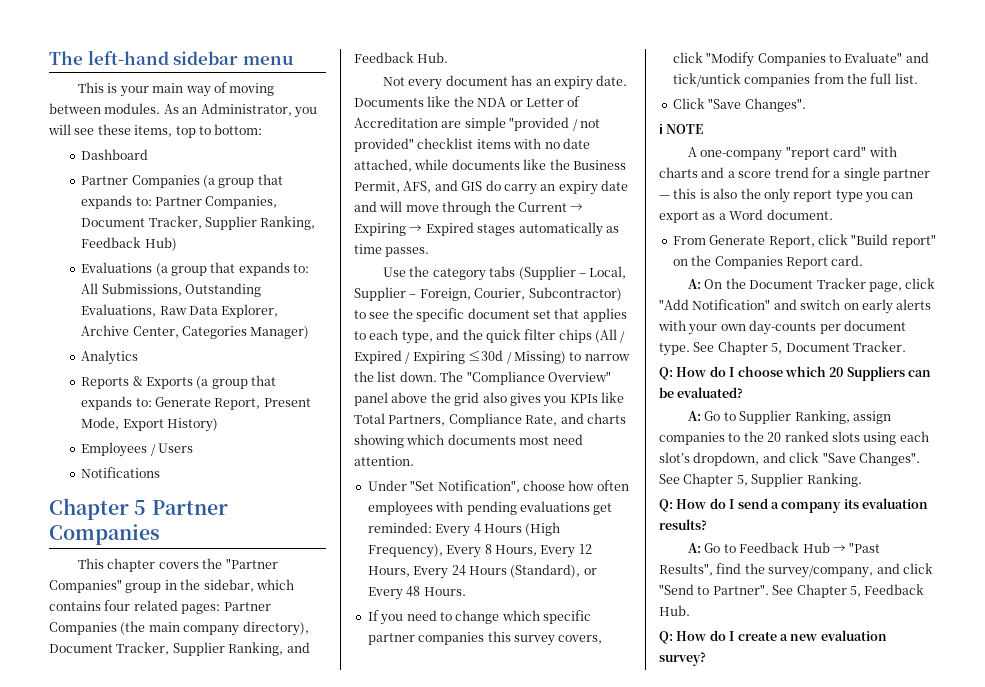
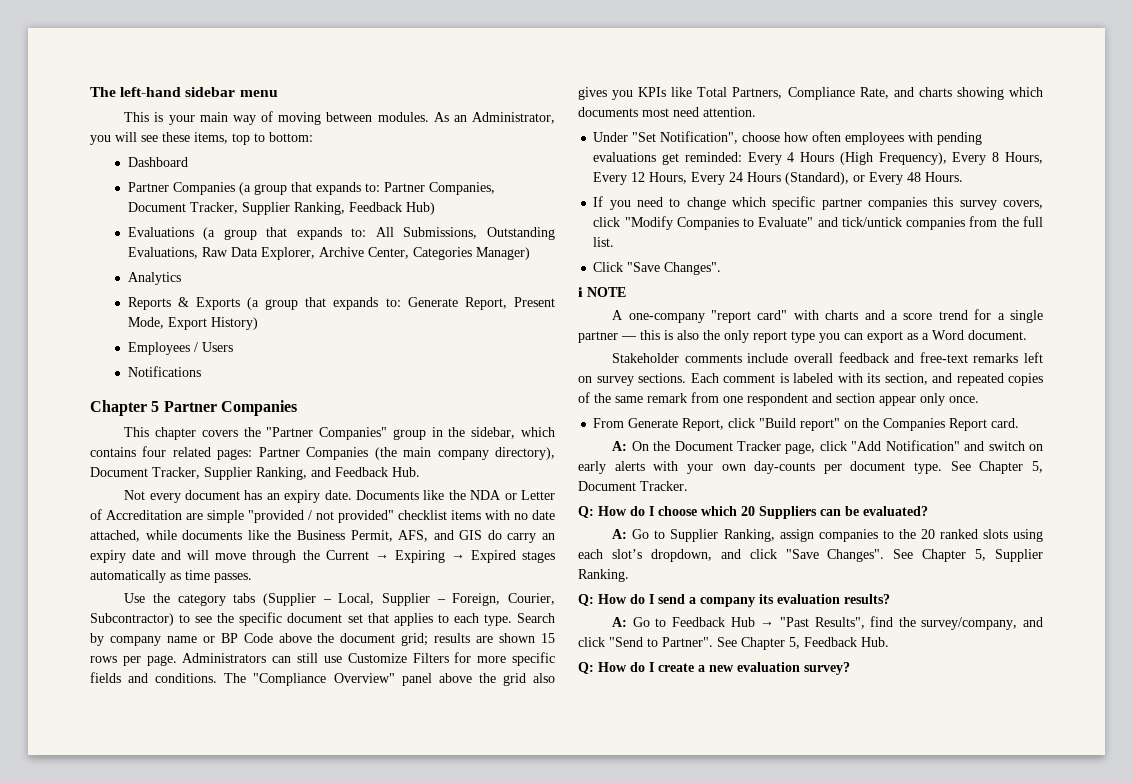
[401,329,626,344] [354,350,630,364] [354,371,437,382] type, and the quick filter chips (All / Expired / Expiring ≤30d / Missing) to narrow the list down. -> [483,613,555,626] [90,633,555,646] [90,652,555,666] [90,672,218,683] type. Search by company name or BP Code above the document grid; results are shown 15 rows per page. Administrators can still use Customize Filters for more specific fields and conditions.
(833, 214) none -> [612,352,1043,363] [578,373,1043,386] [578,392,979,406] // Stakeholder comments include overall feedback and free-text remarks left on survey sections. Each comment is labeled with its section, and repeated copies of the same remark from one respondent and section appear only once.

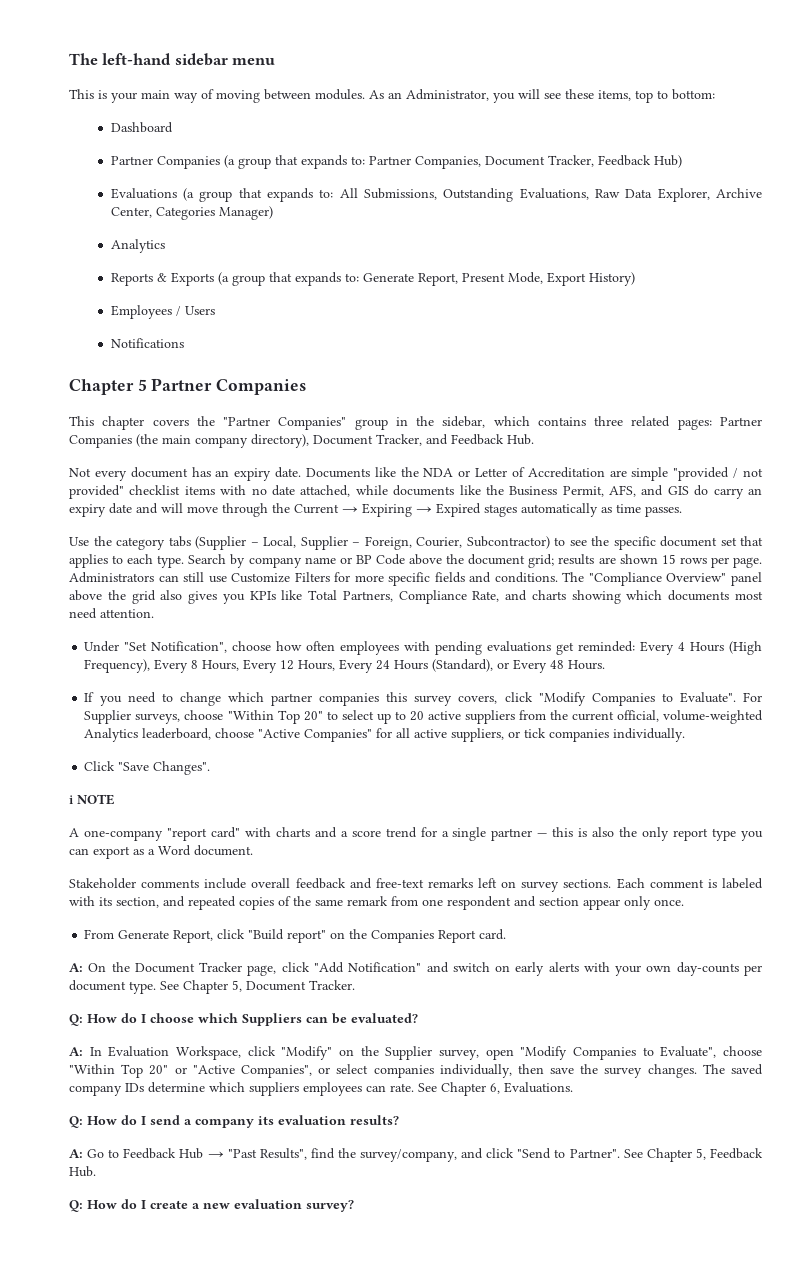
[241,202,345,215] Supplier Ranking, -> (594, 161) none
[142,446,167,457] four -> [594,416,624,426] three
[204,467,307,480] Supplier Ranking, -> (422, 440) none
[772,196,816,210] specific -> (264, 697) none
[758,216,1043,230] [593,237,615,247] Evaluate" and tick/untick companies from the full list. -> [679,692,763,703] [84,710,764,724] [84,728,686,742] Evaluate". For Supplier surveys, choose "Within Top 20" to select up to 20 active suppliers from the current official, volume-weighted Analytics leaderboard, choose "Active Companies" for all active suppliers, or tick companies individually.
[741,506,755,516] 20 -> (238, 1018) none
[632,529,1043,542] [578,549,1043,562] [578,569,629,582] Go to Supplier Ranking, assign companies to the 20 ranked slots using each slot’s dropdown, and click "Save Changes". See Chapter 5, Supplier Ranking. -> [89,1046,762,1060] [69,1064,763,1078] [69,1082,573,1096] In Evaluation Workspace, click "Modify" on the Supplier survey, open "Modify Companies to Evaluate", choose "Within Top 20" or "Active Companies", or select companies individually, then save the survey changes. The saved company IDs determine which suppliers employees can rate. See Chapter 6, Evaluations.

